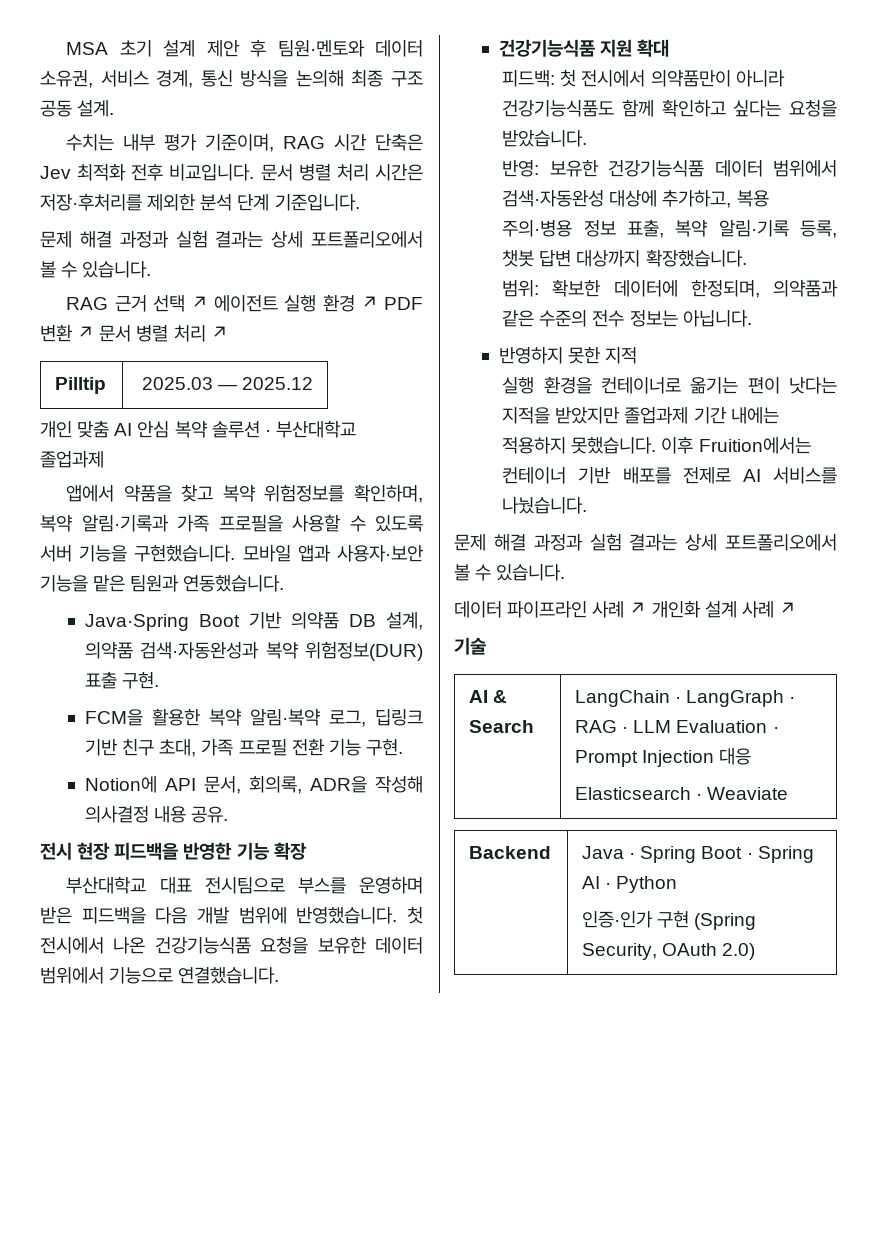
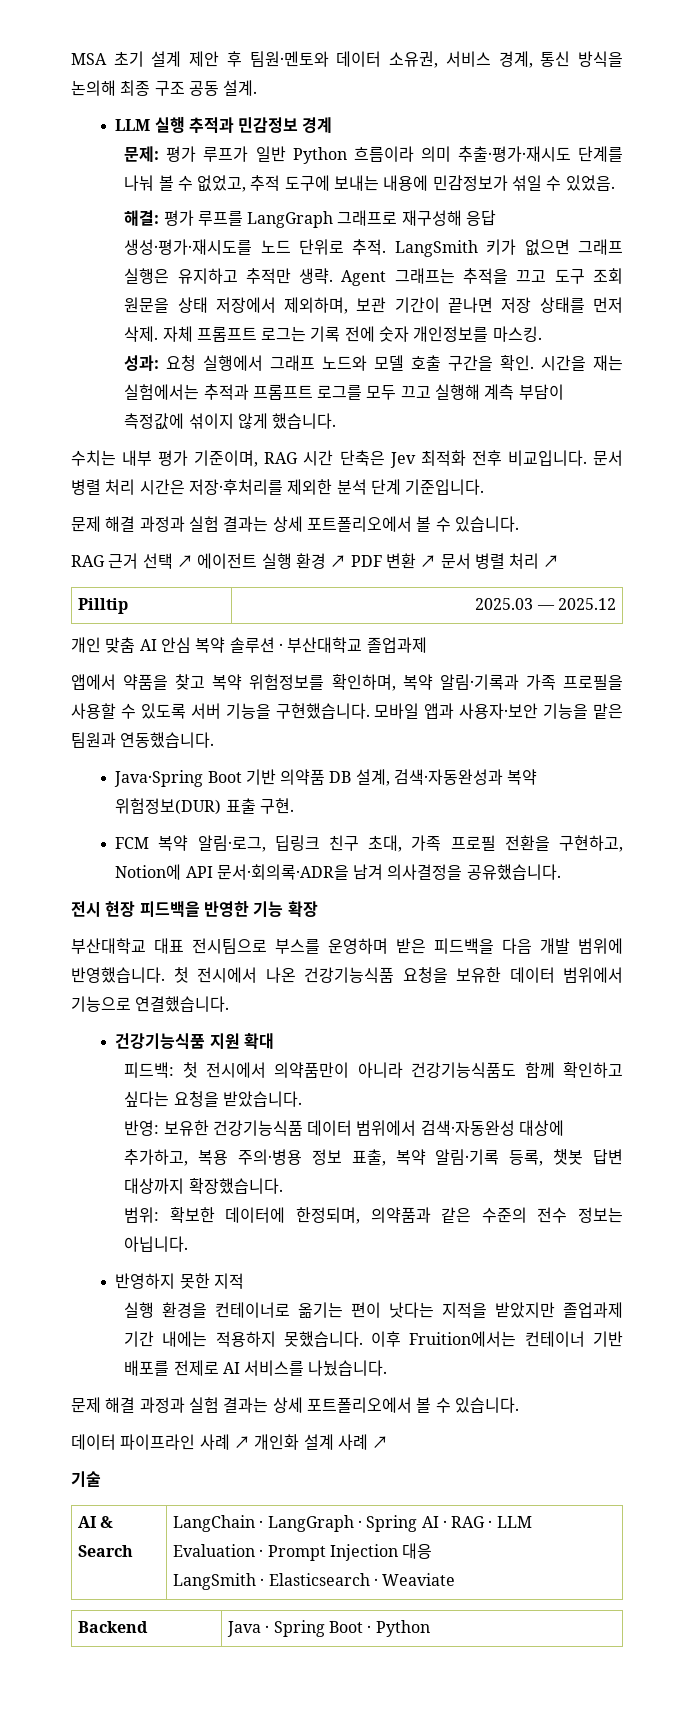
(115, 108) none -> [115,116,333,134] [124,146,623,164] [124,175,615,192] [124,210,497,228] [124,239,623,257] [124,268,624,286] [124,297,624,314] [124,326,542,342] [124,355,623,371] [124,384,564,400] [124,413,337,430] // LLM 실행 추적과 민감정보 경계 // 문제: 평가 루프가 일반 Python 흐름이라 의미 추출·평가·재시도 단계를 나눠 볼 수 없었고, 추적 도구에 보내는 내용에 민감정보가 섞일 수 있었음. // 해결: 평가 루프를 LangGraph 그래프로 재구성해 응답 생성·평가·재시도를 노드 단위로 추적. LangSmith 키가 없으면 그래프 실행은 유지하고 추적만 생략. Agent 그래프는 추적을 끄고 도구 조회 원문을 상태 저장에서 제외하며, 보관 기간이 끝나면 저장 상태를 먼저 삭제. 자체 프롬프트 로그는 기록 전에 숫자 개인정보를 마스킹. // 성과: 요청 실행에서 그래프 노드와 모델 호출 구간을 확인. 시간을 재는 실험에서는 추적과 프롬프트 로그를 모두 끄고 실행해 계측 부담이 측정값에 섞이지 않게 했습니다.
[84,642,133,659] 의약품 -> (390, 777) none
[84,708,423,727] [84,738,403,757] [84,776,423,794] [84,806,229,823] FCM을 활용한 복약 알림·복약 로그, 딥링크 기반 친구 초대, 가족 프로필 전환 기능 구현. // Notion에 API 문서, 회의록, ADR을 작성해 의사결정 내용 공유. -> [115,835,623,852] [115,864,561,880] FCM 복약 알림·로그, 딥링크 친구 초대, 가족 프로필 전환을 구현하고, Notion에 API 문서·회의록·ADR을 남겨 의사결정을 공유했습니다.
(796, 700) none -> [366,1515,447,1532] Spring AI ·
(752, 756) none -> [172,1573,265,1590] LangSmith ·
[757,846,814,863] [582,876,678,893] [582,911,757,930] [582,943,756,960] Spring AI · Python // 인증·인가 구현 (Spring Security, OAuth 2.0) -> [375,1620,430,1637] Python

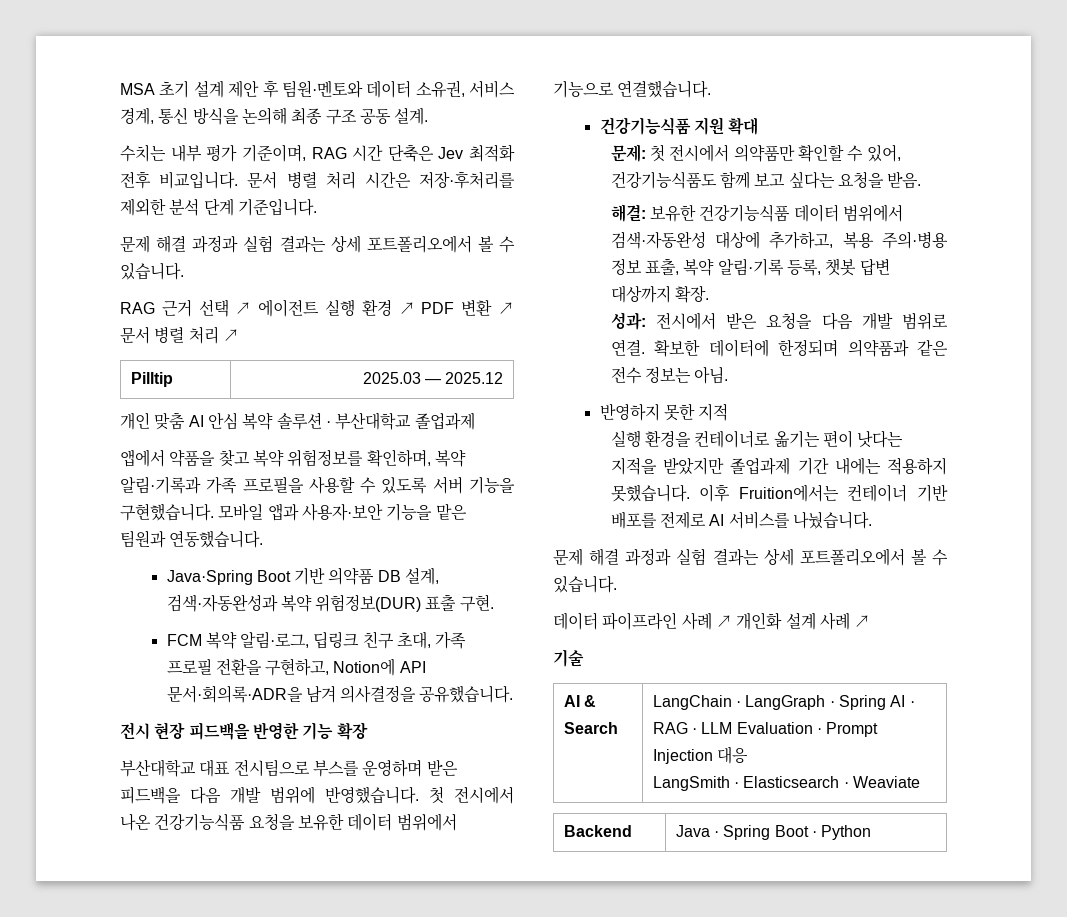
[115,116,333,134] [124,146,623,164] [124,175,615,192] [124,210,497,228] [124,239,623,257] [124,268,624,286] [124,297,624,314] [124,326,542,342] [124,355,623,371] [124,384,564,400] [124,413,337,430] // LLM 실행 추적과 민감정보 경계 // 문제: 평가 루프가 일반 Python 흐름이라 의미 추출·평가·재시도 단계를 나눠 볼 수 없었고, 추적 도구에 보내는 내용에 민감정보가 섞일 수 있었음. // 해결: 평가 루프를 LangGraph 그래프로 재구성해 응답 생성·평가·재시도를 노드 단위로 추적. LangSmith 키가 없으면 그래프 실행은 유지하고 추적만 생략. Agent 그래프는 추적을 끄고 도구 조회 원문을 상태 저장에서 제외하며, 보관 기간이 끝나면 저장 상태를 먼저 삭제. 자체 프롬프트 로그는 기록 전에 숫자 개인정보를 마스킹. // 성과: 요청 실행에서 그래프 노드와 모델 호출 구간을 확인. 시간을 재는 실험에서는 추적과 프롬프트 로그를 모두 끄고 실행해 계측 부담이 측정값에 섞이지 않게 했습니다. -> (429, 116) none
[124,1062,403,1078] 피드백: 첫 전시에서 의약품만이 아니라 -> [610,144,901,162] 문제: 첫 전시에서 의약품만 확인할 수 있어,
[563,1062,624,1078] 확인하고 -> [754,173,786,187] 보고
[222,1091,302,1107] [124,1120,160,1136] 받았습니다. // 반영: -> [887,171,922,189] [610,204,646,222] 받음. // 해결:
[188,1178,283,1194] [124,1207,160,1223] 확장했습니다. // 범위: -> [675,285,710,303] [610,312,948,330] [610,339,645,356] 확장. // 성과: 전시에서 받은 요청을 다음 개발 범위로 연결.
[296,1207,361,1224] 한정되며, -> [778,339,839,357] 한정되며
[481,1207,527,1223] 수준의 -> (948, 347) none
[124,1236,189,1252] 아닙니다. -> [694,366,729,384] 아님.

